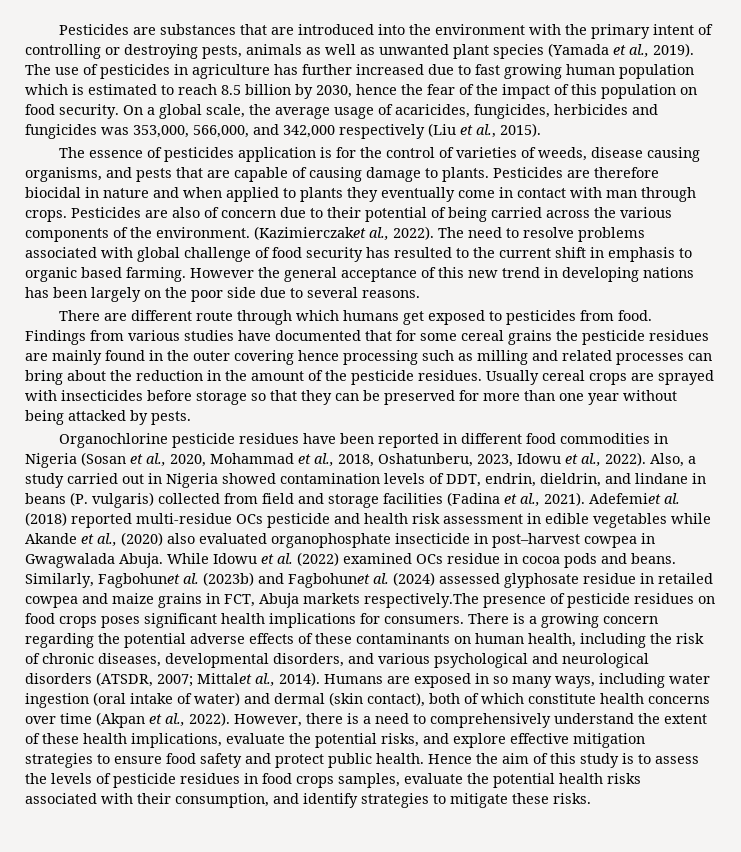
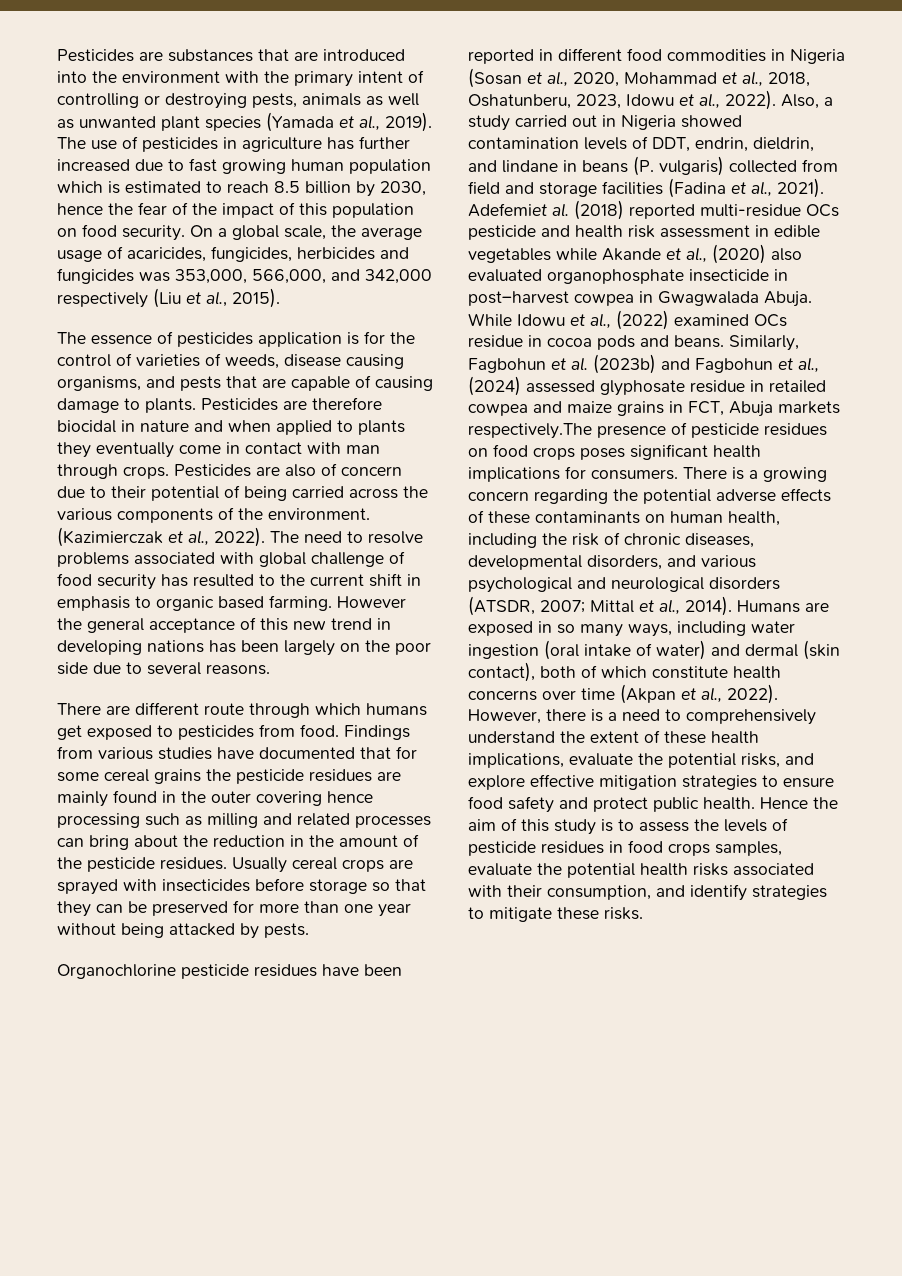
[254,226,366,240] (Kazimierczaket -> [57,527,183,547] (Kazimierczak et
[277,553,293,564] al. -> [590,313,611,329] al.,
[98,573,180,588] Fagbohunet -> [468,358,566,373] Fagbohun et
[288,573,389,588] Fagbohunet al. -> [695,357,819,373] Fagbohun et al.,
[197,673,252,684] Mittalet -> [590,600,654,613] Mittal et

